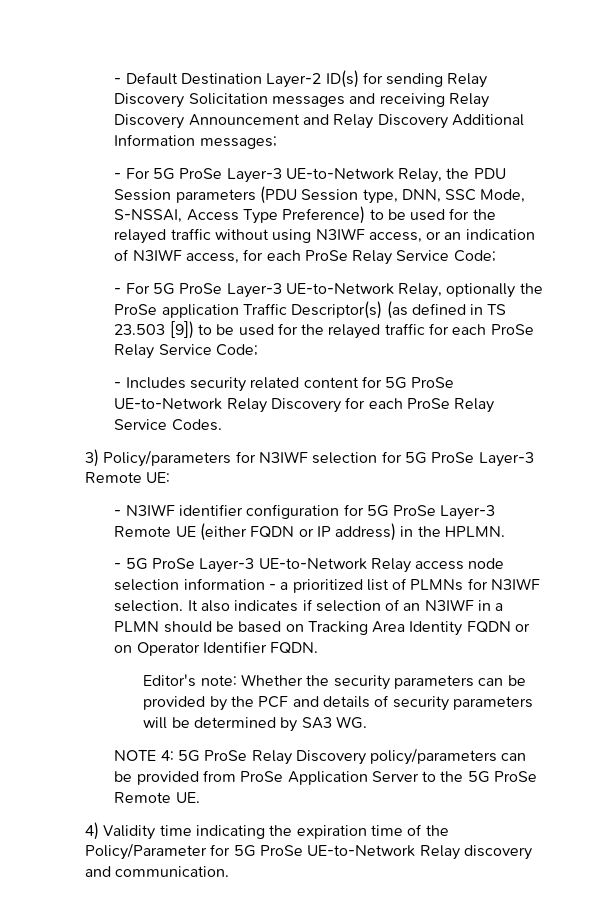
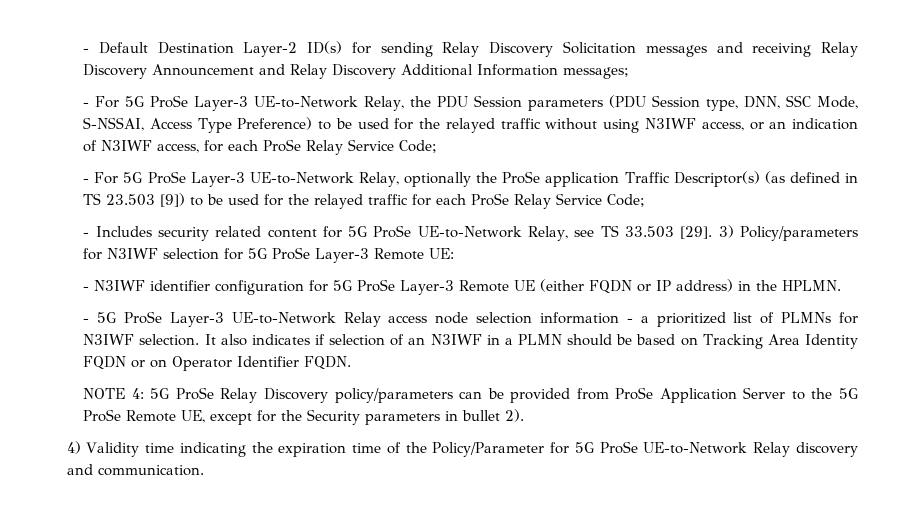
[226,397,495,413] [114,419,222,431] Relay Discovery for each ProSe Relay Service Codes. // -> [528,225,713,241] Relay, see TS 33.503 [29].
[143,674,526,690] [143,695,533,711] [143,716,367,732] // Editor's note: Whether the security parameters can be provided by the PCF and details of security parameters will be determined by SA3 WG. -> (352, 363) none
[175,792,200,803] UE. -> [181,409,525,425] UE, except for the Security parameters in bullet 2).

